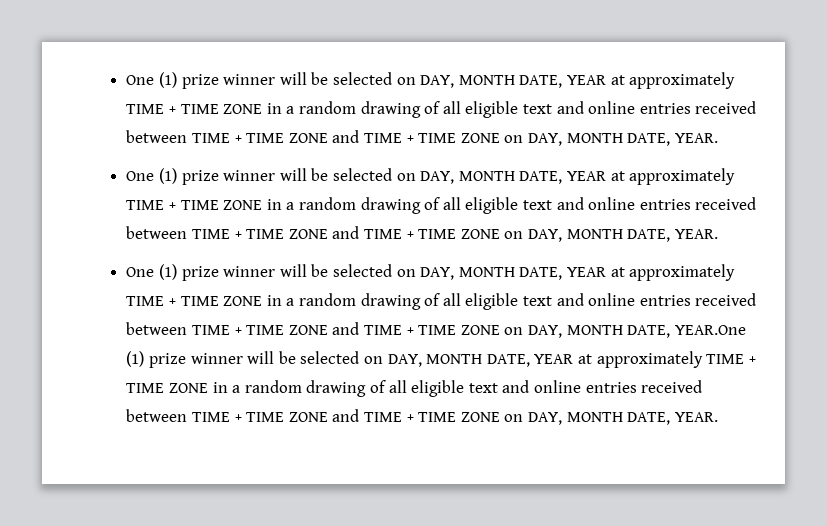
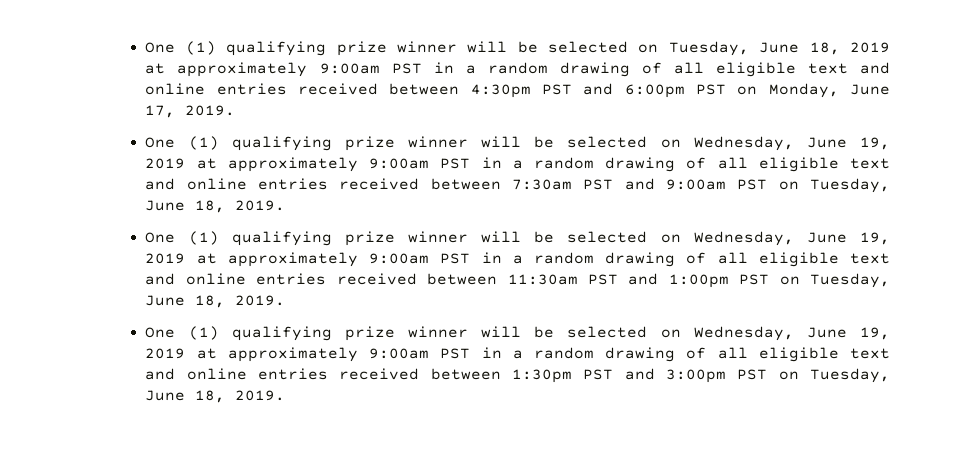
[126,72,736,89] [126,104,263,114] One (1) prize winner will be selected on DAY, MONTH DATE, YEAR at approximately TIME + TIME ZONE -> [145,41,890,56] [145,62,422,77] One (1) qualifying prize winner will be selected on Tuesday, June 18, 2019 at approximately 9:00am PST
[192,130,718,146] [126,168,736,185] [126,200,263,210] TIME + TIME ZONE and TIME + TIME ZONE on DAY, MONTH DATE, YEAR. // One (1) prize winner will be selected on DAY, MONTH DATE, YEAR at approximately TIME + TIME ZONE -> [470,83,891,98] [145,105,236,118] [145,136,890,151] [145,157,471,172] 4:30pm PST and 6:00pm PST on Monday, June 17, 2019. // One (1) qualifying prize winner will be selected on Wednesday, June 19, 2019 at approximately 9:00am PST
[192,226,718,242] [126,264,736,281] [126,296,263,306] TIME + TIME ZONE and TIME + TIME ZONE on DAY, MONTH DATE, YEAR. // One (1) prize winner will be selected on DAY, MONTH DATE, YEAR at approximately TIME + TIME ZONE -> [512,178,891,193] [145,200,286,213] [145,231,890,246] [145,252,471,267] 7:30am PST and 9:00am PST on Tuesday, June 18, 2019. // One (1) qualifying prize winner will be selected on Wednesday, June 19, 2019 at approximately 9:00am PST
[192,322,746,338] [126,351,756,368] [126,383,209,393] TIME + TIME ZONE and TIME + TIME ZONE on DAY, MONTH DATE, YEAR.One (1) prize winner will be selected on DAY, MONTH DATE, YEAR at approximately TIME + TIME ZONE -> [507,273,891,288] [145,295,286,308] [145,326,890,341] [145,347,471,362] 11:30am PST and 1:00pm PST on Tuesday, June 18, 2019. // One (1) qualifying prize winner will be selected on Wednesday, June 19, 2019 at approximately 9:00am PST
[192,409,718,425] TIME + TIME ZONE and TIME + TIME ZONE on DAY, MONTH DATE, YEAR. -> [512,368,891,383] [145,390,286,403] 1:30pm PST and 3:00pm PST on Tuesday, June 18, 2019.

